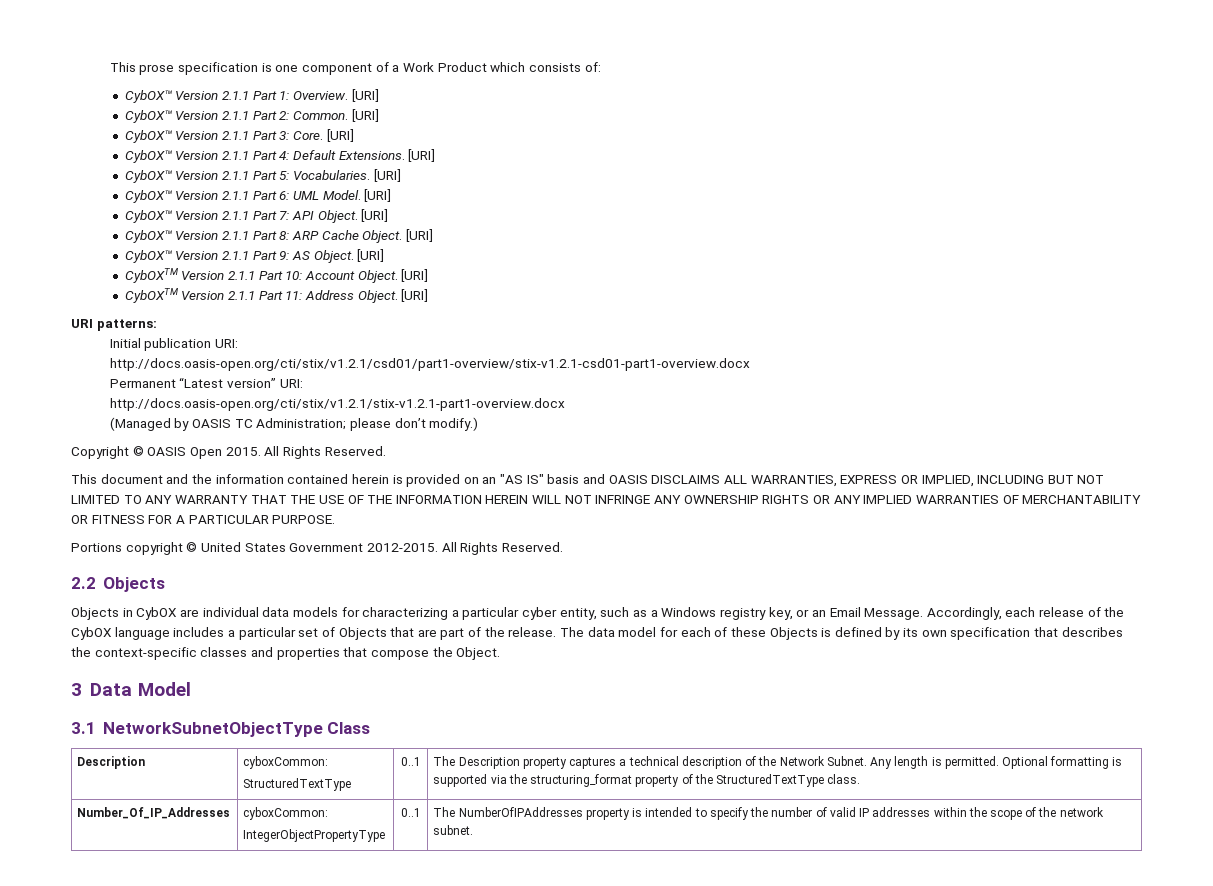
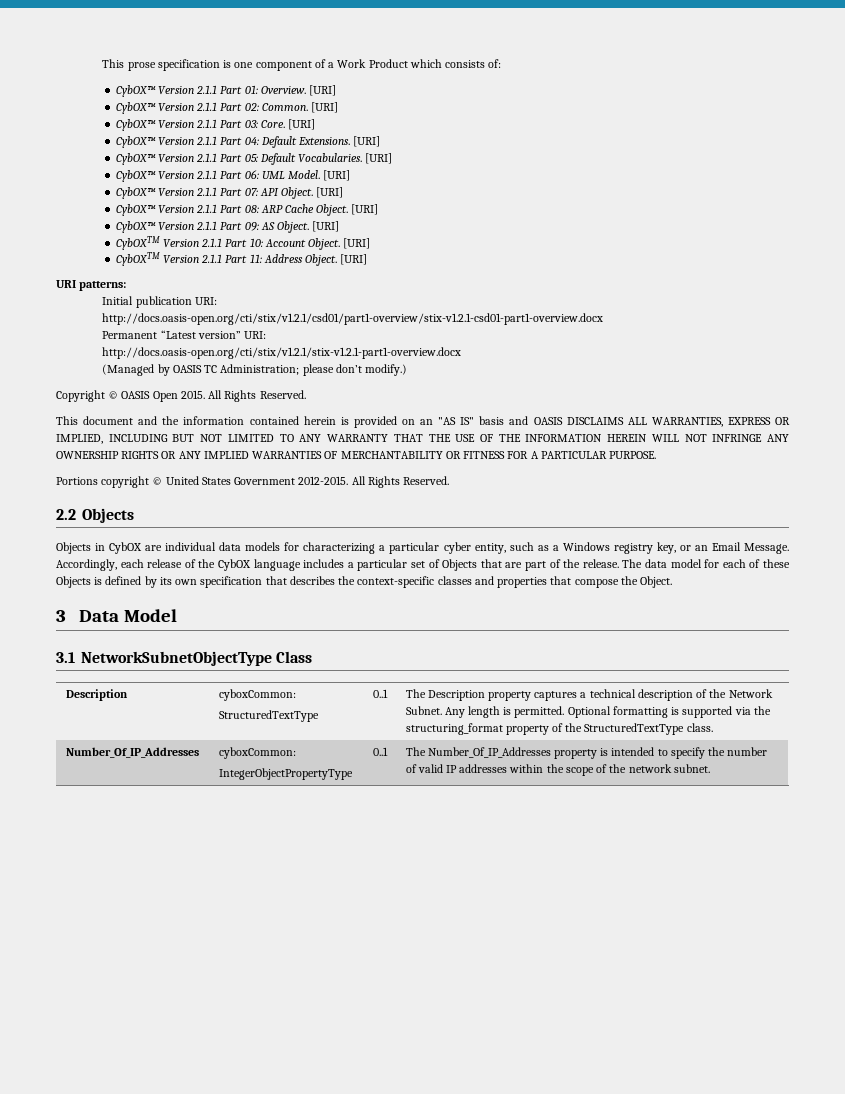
[279,91,290,100] 1: -> [244,85,258,94] 01:
[279,111,290,120] 2: -> [244,103,259,111] 02:
[279,131,290,140] 3: -> [244,120,258,128] 03:
[279,151,290,160] 4: -> [244,137,259,145] 04:
[279,171,290,180] 5: -> [244,153,296,165] 05: Default
[279,191,290,200] 6: -> [244,170,259,179] 06:
[279,211,290,220] 7: -> [244,188,258,196] 07:
[279,231,290,240] 8: -> [244,205,259,213] 08:
[279,251,290,260] 9: -> [244,222,259,231] 09:
[458,807,583,817] NumberOfIPAddresses -> [427,747,551,758] Number_Of_IP_Addresses

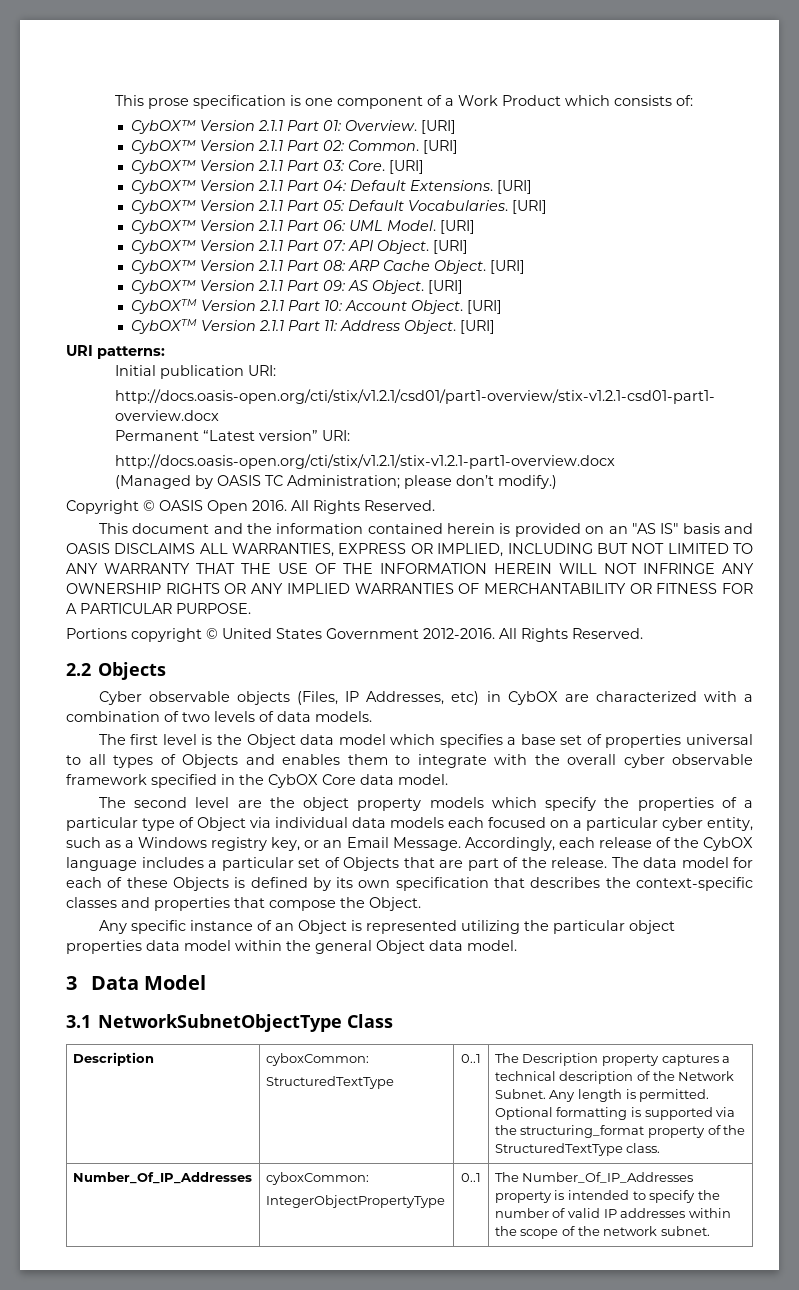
[180,390,205,399] 2015. -> [252,500,287,511] 2016.
[298,476,349,485] 2012-2015. -> [423,628,495,639] 2012-2016.
[56,542,376,554] Objects in CybOX are individual data models for characterizing -> [98,691,753,705] [66,711,372,722] [98,734,753,748] [66,754,753,768] [66,774,448,788] [98,797,753,811] [66,817,569,831] Cyber observable objects (Files, IP Addresses, etc) in CybOX are characterized with a combination of two levels of data models. // The first level is the Object data model which specifies a base set of properties universal to all types of Objects and enables them to integrate with the overall cyber observable framework specified in the CybOX Core data model. // The second level are the object property models which specify the properties of a particular type of Object via individual data models each focused on
(673, 582) none -> [98,920,675,934] [66,940,517,954] // Any specific instance of an Object is represented utilizing the particular object properties data model within the general Object data model.

